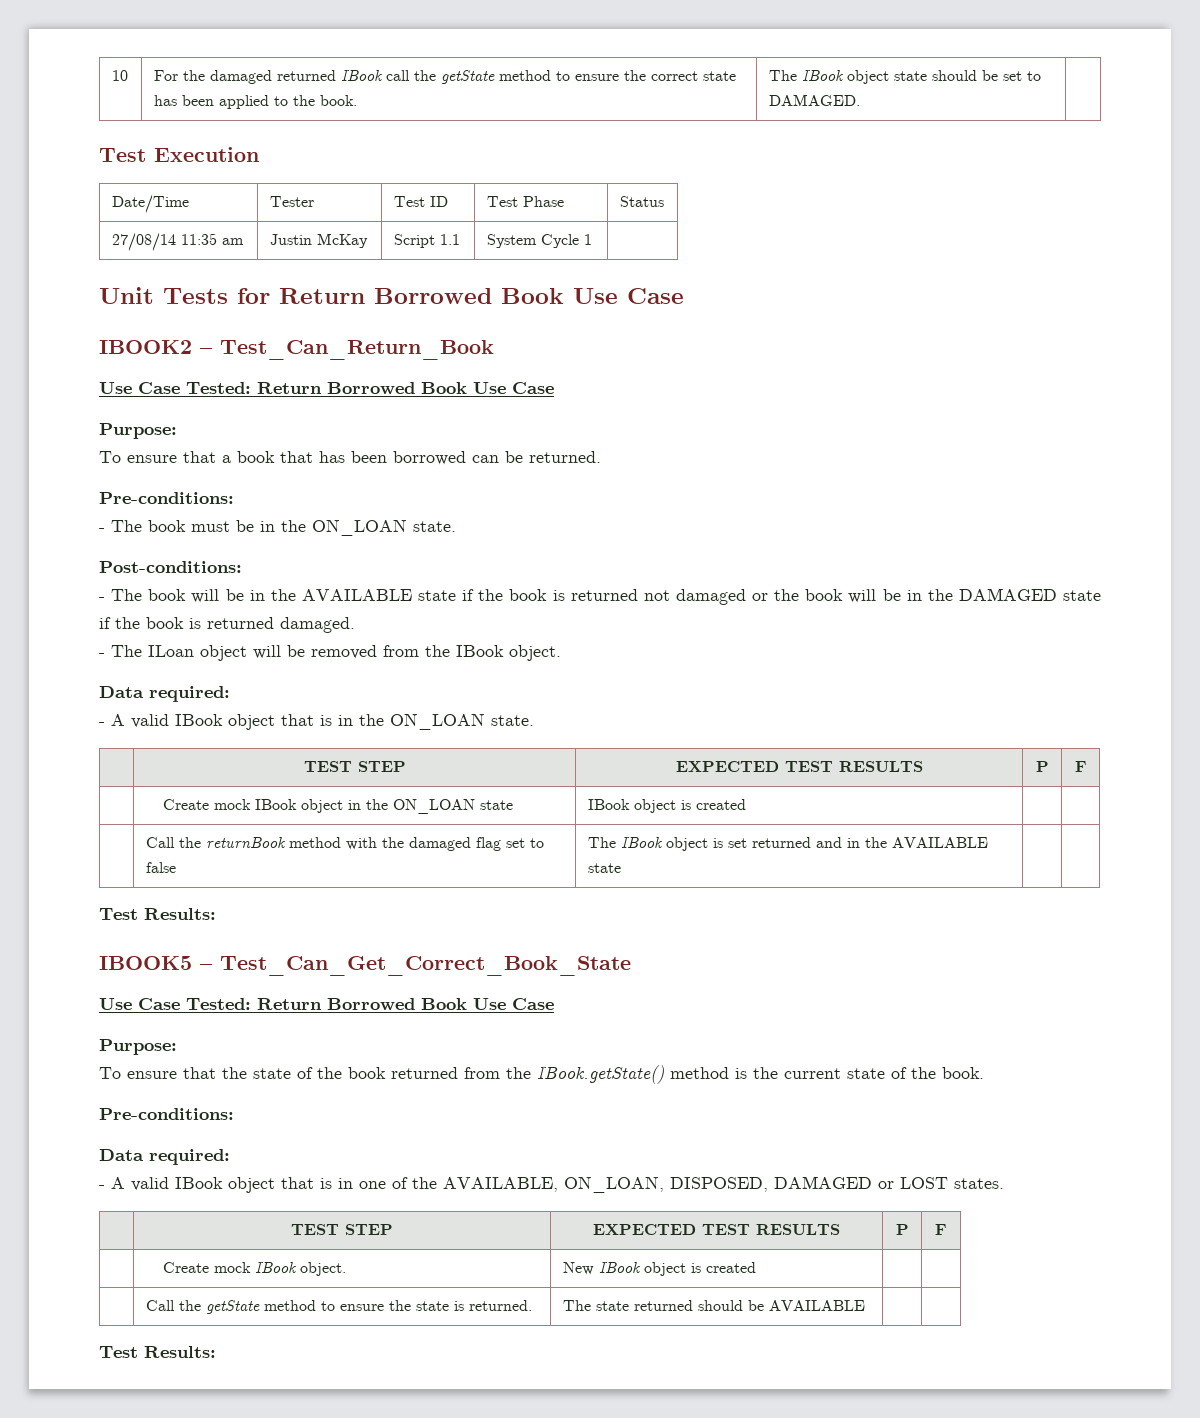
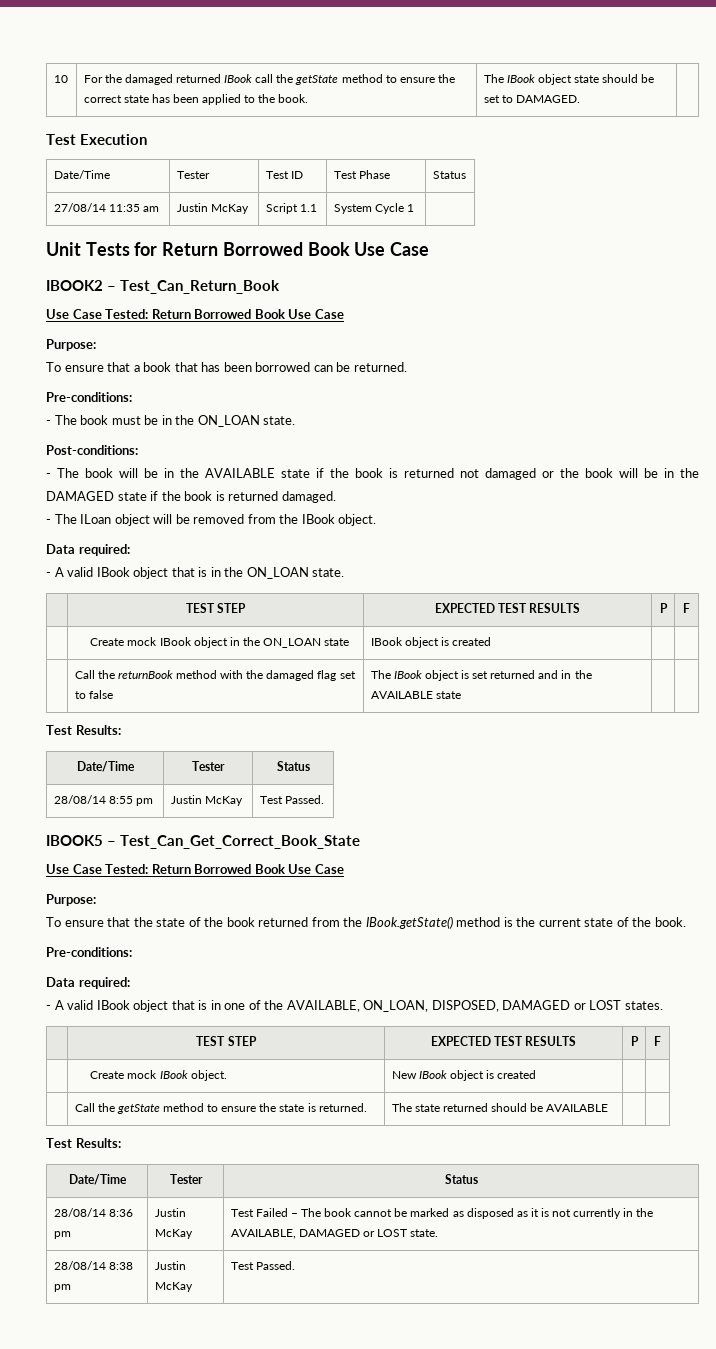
(216, 914) none -> [76,761,135,772] [192,761,225,771] [276,761,310,771] [53,795,153,806] [170,795,243,806] [259,795,324,804] // Date/Time | Tester | Status // 28/08/14 8:55 pm | Justin McKay | Test Passed.
(216, 1352) none -> [68,1174,127,1185] [169,1174,203,1184] [444,1174,478,1184] [53,1208,133,1217] [53,1231,71,1239] [154,1208,186,1217] [154,1229,193,1239] [230,1208,654,1219] [230,1229,439,1239] [53,1261,133,1270] [53,1284,71,1292] [154,1261,186,1270] [154,1282,193,1292] [230,1261,295,1270] // Date/Time | Tester | Status // 28/08/14 8:36 pm | Justin McKay | Test Failed – The book cannot be marked as disposed as it is not currently in the AVAILABLE, DAMAGED or LOST state. // 28/08/14 8:38 pm | Justin McKay | Test Passed.

